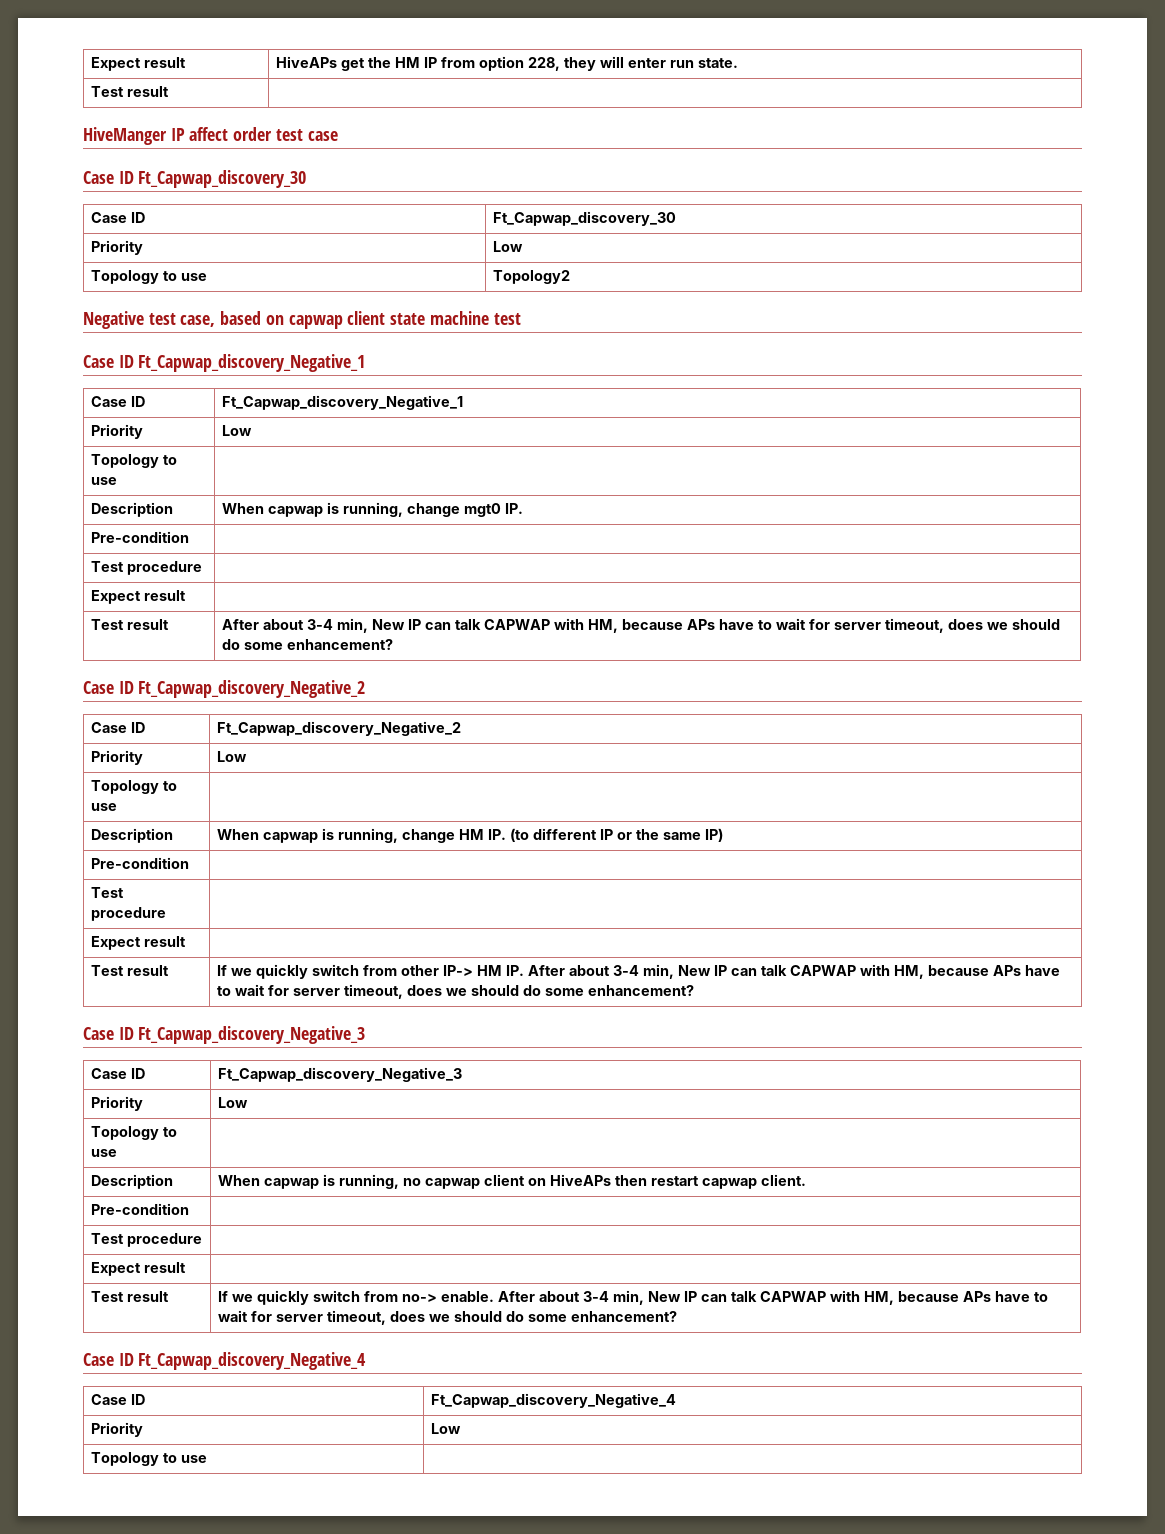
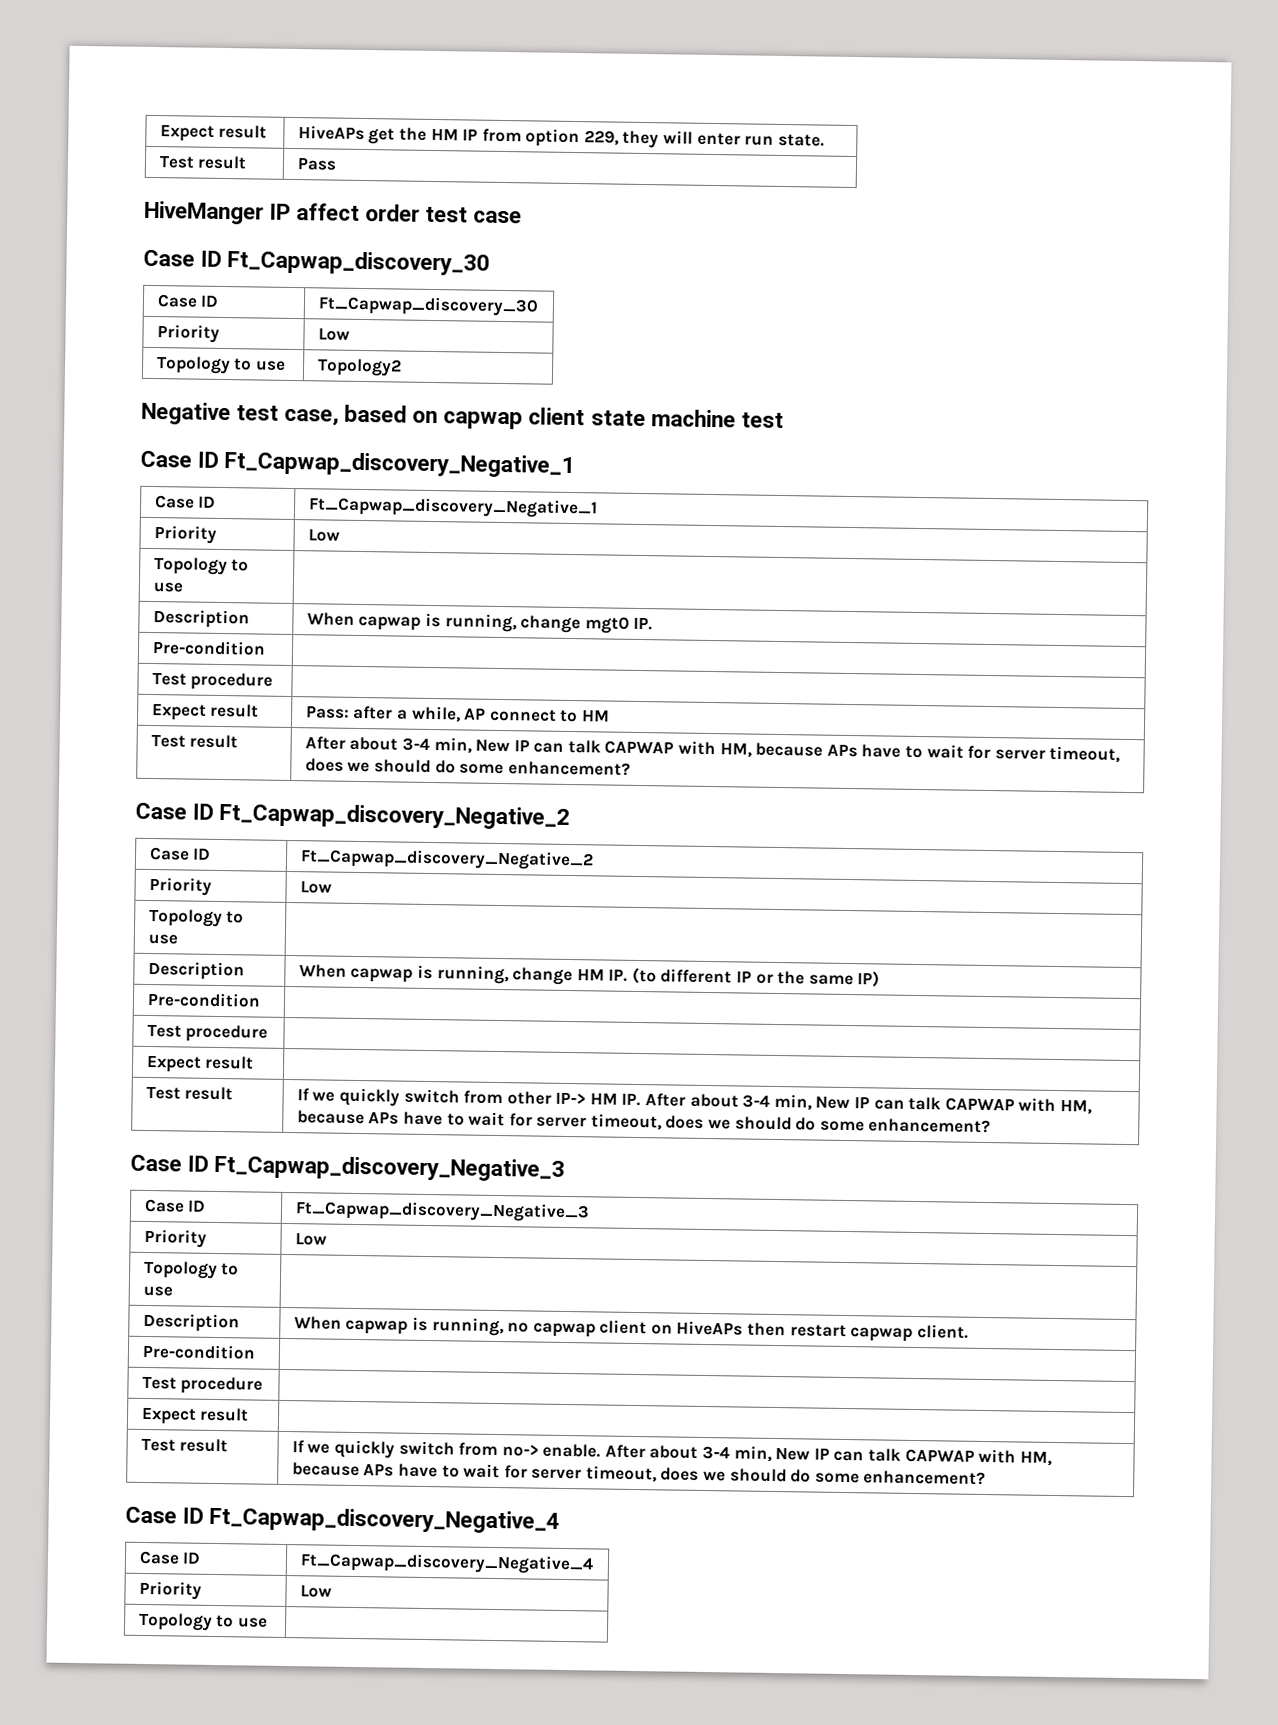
[528,57,561,71] 228, -> [583,130,619,146] 229,
(170, 91) none -> [296,157,337,171] Pass
(187, 595) none -> [305,705,610,723] Pass: after a while, AP connect to HM

